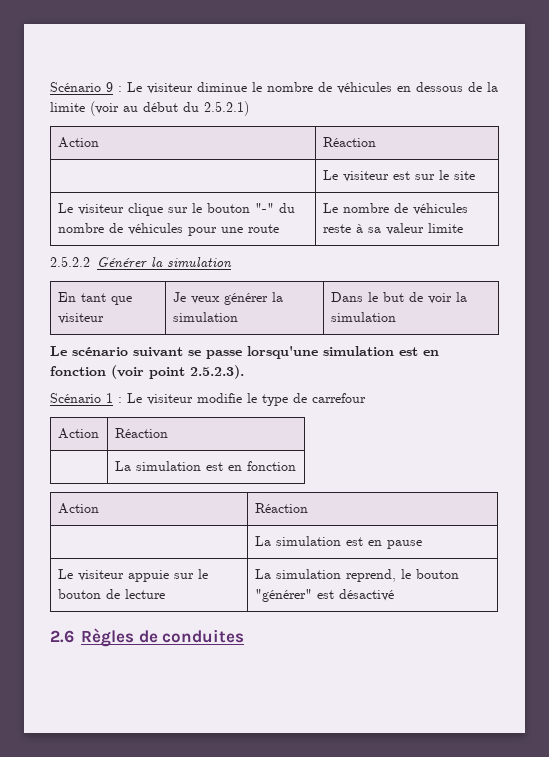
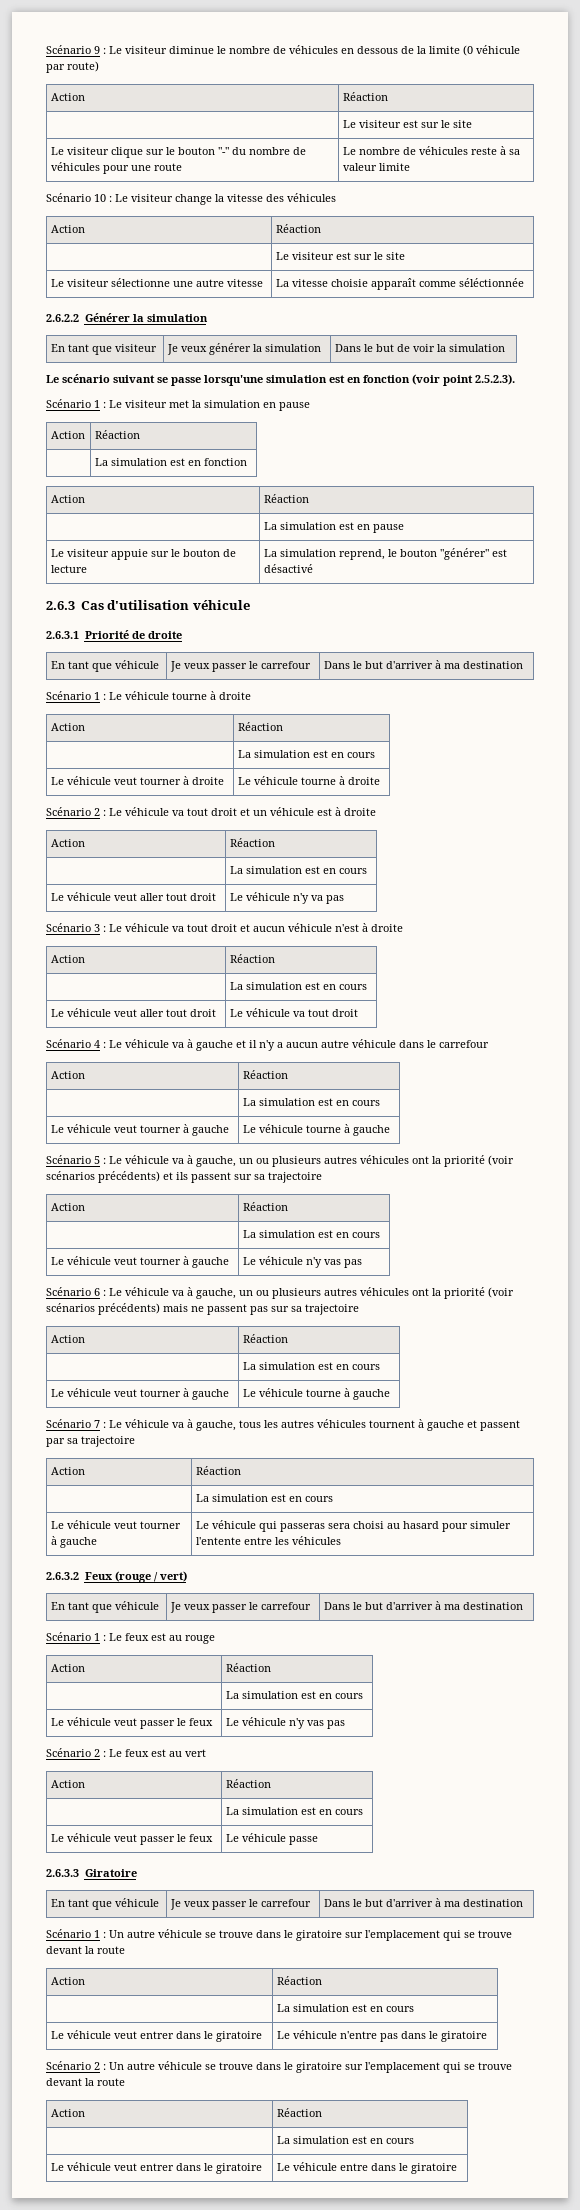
[90,101,249,116] (voir au début du 2.5.2.1) -> [463,45,520,56] [46,61,99,73] (0 véhicule par route)
[50,256,90,267] 2.5.2.2 -> [46,193,336,205] [50,225,85,233] [275,224,321,233] [275,252,405,260] [50,278,263,287] [275,278,524,290] [46,314,79,322] Scénario 10 : Le visiteur change la vitesse des véhicules // Action | Réaction // | Le visiteur est sur le site // Le visiteur sélectionne une autre vitesse | La vitesse choisie apparaît comme séléctionnée // 2.6.2.2
[197,393,366,406] modifie le type de carrefour -> [169,400,310,411] met la simulation en pause
[50,628,245,647] 2.6 Règles de conduites -> [46,600,250,610] [46,630,182,639] [50,660,159,672] [169,661,311,672] [323,660,523,669] [46,691,251,700] [50,723,85,731] [237,722,283,731] [237,750,375,758] [50,776,224,785] [237,776,380,785] [46,807,376,816] [50,839,85,847] [229,838,275,847] [229,866,367,874] [50,892,216,901] [229,892,344,904] [46,923,403,932] [50,955,85,963] [229,954,275,963] [229,982,367,990] [50,1008,216,1017] [229,1008,358,1017] [46,1039,489,1051] [50,1071,85,1079] [242,1070,288,1079] [242,1098,380,1106] [50,1124,229,1136] [242,1124,390,1136] [46,1155,514,1167] [46,1171,322,1183] [50,1203,85,1211] [242,1202,288,1211] [242,1230,380,1238] [50,1256,229,1268] [242,1256,362,1268] [46,1287,514,1299] [46,1303,359,1315] [50,1335,85,1343] [242,1334,288,1343] [242,1362,380,1370] [50,1388,229,1400] [242,1388,390,1400] [46,1419,520,1431] [46,1436,135,1447] [50,1467,85,1475] [195,1466,241,1475] [195,1494,333,1502] [50,1520,181,1529] [50,1536,97,1548] [195,1520,511,1532] [195,1536,341,1545] [46,1571,187,1583] [50,1601,159,1613] [169,1602,311,1613] [323,1601,523,1610] [46,1632,215,1644] [50,1664,85,1672] [225,1663,271,1672] [225,1691,363,1699] [50,1717,213,1729] [225,1717,345,1729] [46,1748,206,1757] [50,1780,85,1788] [225,1779,271,1788] [225,1807,363,1815] [50,1833,213,1845] [225,1833,318,1845] [46,1869,137,1877] [50,1898,159,1910] [169,1899,311,1910] [323,1898,523,1907] [46,1929,512,1941] [46,1946,125,1954] [50,1977,85,1985] [276,1976,322,1985] [276,2004,414,2012] [50,2030,262,2042] [276,2030,487,2042] [46,2061,512,2073] [46,2078,125,2086] [50,2109,85,2117] [276,2108,322,2117] [276,2136,414,2144] [50,2162,262,2174] [276,2162,457,2174] 2.6.3 Cas d'utilisation véhicule // 2.6.3.1 Priorité de droite // En tant que véhicule | Je veux passer le carrefour | Dans le but d'arriver à ma destination // Scénario 1 : Le véhicule tourne à droite // Action | Réaction // | La simulation est en cours // Le véhicule veut tourner à droite | Le véhicule tourne à droite // Scénario 2 : Le véhicule va tout droit et un véhicule est à droite // Action | Réaction // | La simulation est en cours // Le véhicule veut aller tout droit | Le véhicule n'y va pas // Scénario 3 : Le véhicule va tout droit et aucun véhicule n'est à droite // Action | Réaction // | La simulation est en cours // Le véhicule veut aller tout droit | Le véhicule va tout droit // Scénario 4 : Le véhicule va à gauche et il n'y a aucun autre véhicule dans le carrefour // Action | Réaction // | La simulation est en cours // Le véhicule veut tourner à gauche | Le véhicule tourne à gauche // Scénario 5 : Le véhicule va à gauche, un ou plusieurs autres véhicules ont la priorité (voir scénarios précédents) et ils passent sur sa trajectoire // Action | Réaction // | La simulation est en cours // Le véhicule veut tourner à gauche | Le véhicule n'y vas pas // Scénario 6 : Le véhicule va à gauche, un ou plusieurs autres véhicules ont la priorité (voir scénarios précédents) mais ne passent pas sur sa trajectoire // Action | Réaction // | La simulation est en cours // Le véhicule veut tourner à gauche | Le véhicule tourne à gauche // Scénario 7 : Le véhicule va à gauche, tous les autres véhicules tournent à gauche et passent par sa trajectoire // Action | Réaction // | La simulation est en cours // Le véhicule veut tourner à gauche | Le véhicule qui passeras sera choisi au hasard pour simuler l'entente entre les véhicules // 2.6.3.2 Feux (rouge / vert) // En tant que véhicule | Je veux passer le carrefour | Dans le but d'arriver à ma destination // Scénario 1 : Le feux est au rouge // Action | Réaction // | La simulation est en cours // Le véhicule veut passer le feux | Le véhicule n'y vas pas // Scénario 2 : Le feux est au vert // Action | Réaction // | La simulation est en cours // Le véhicule veut passer le feux | Le véhicule passe // 2.6.3.3 Giratoire // En tant que véhicule | Je veux passer le carrefour | Dans le but d'arriver à ma destination // Scénario 1 : Un autre véhicule se trouve dans le giratoire sur l'emplacement qui se trouve devant la route // Action | Réaction // | La simulation est en cours // Le véhicule veut entrer dans le giratoire | Le véhicule n'entre pas dans le giratoire // Scénario 2 : Un autre véhicule se trouve dans le giratoire sur l'emplacement qui se trouve devant la route // Action | Réaction // | La simulation est en cours // Le véhicule veut entrer dans le giratoire | Le véhicule entre dans le giratoire

